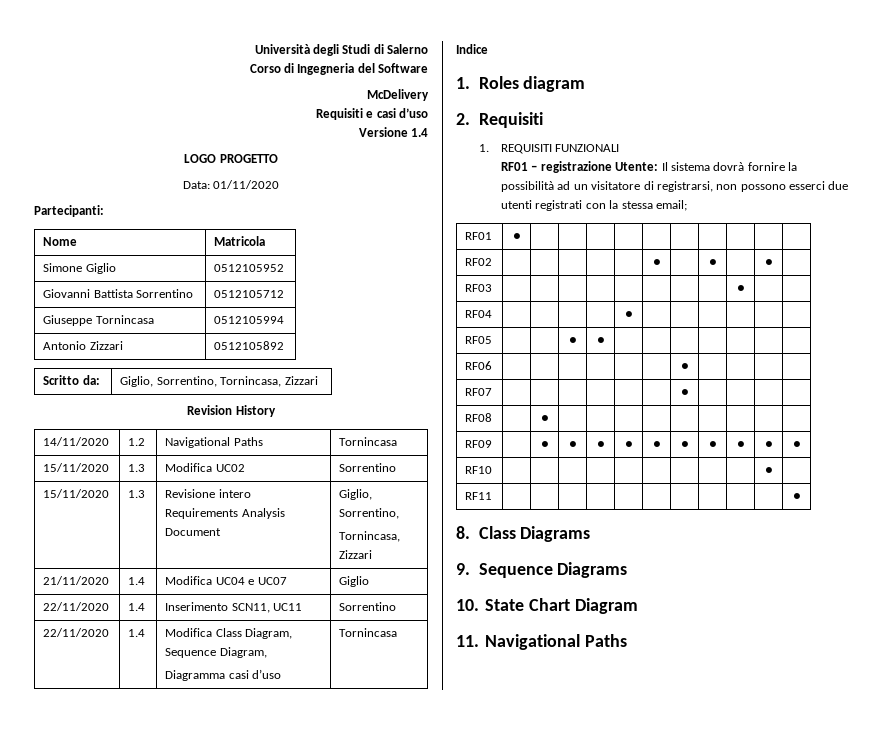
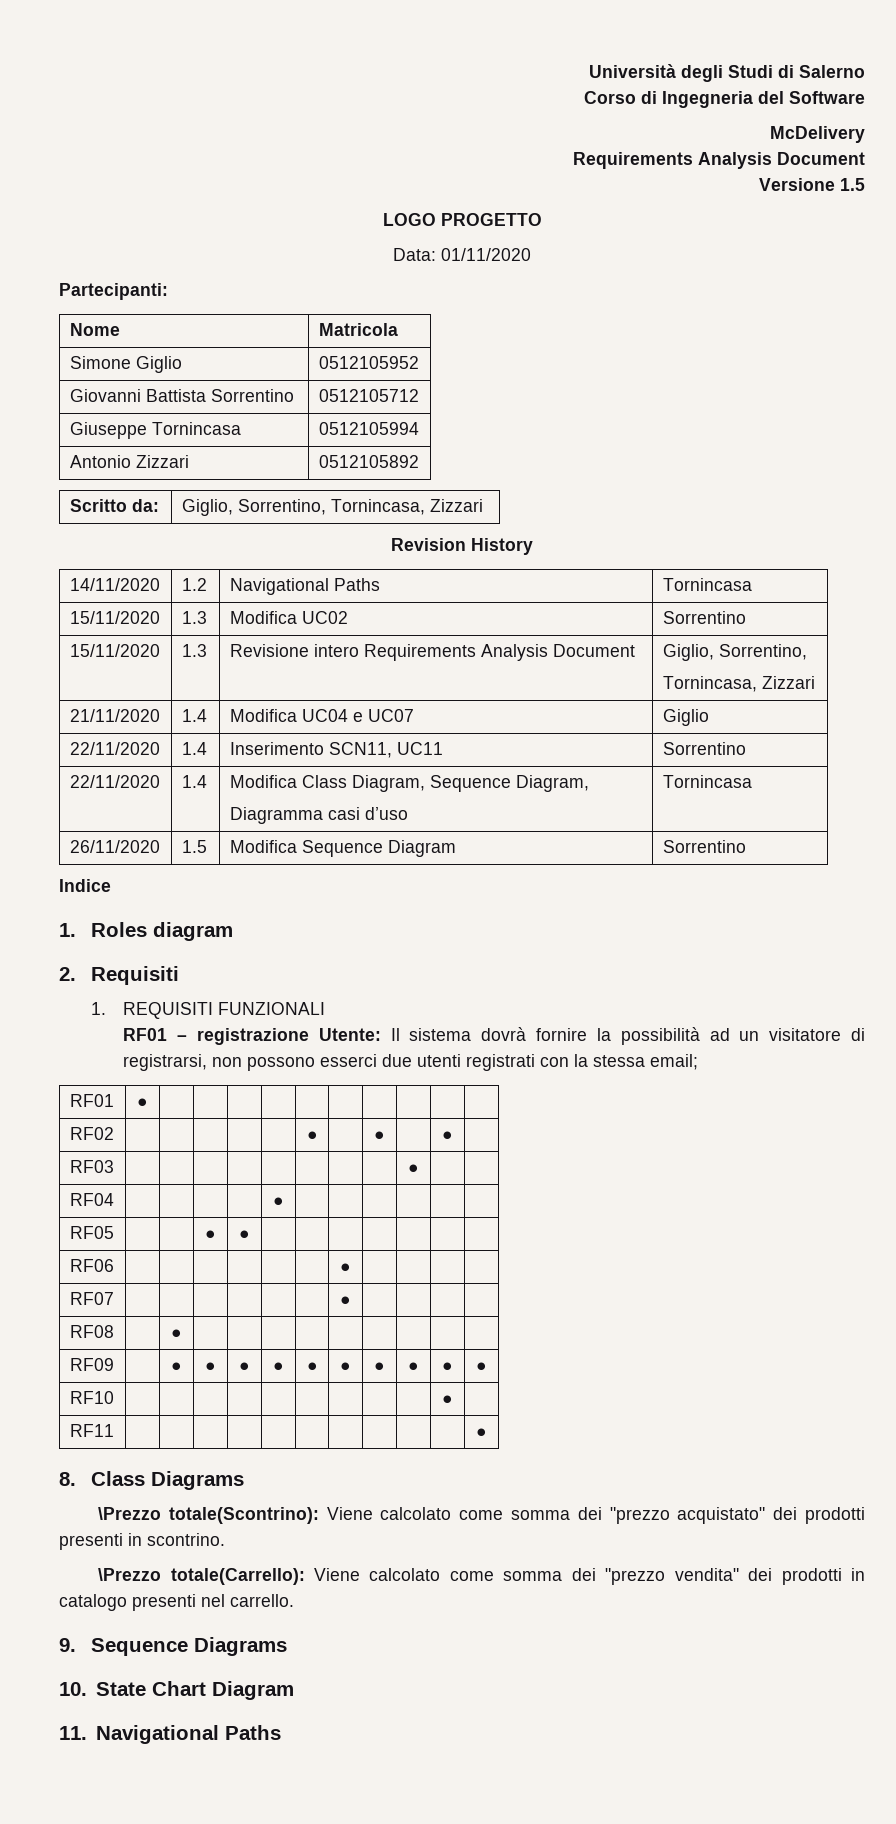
[315,108,428,120] Requisiti e casi d’uso -> [573,152,865,169] Requirements Analysis Document
[411,128,428,137] 1.4 -> [840,178,865,191] 1.5
(398, 632) none -> [69,840,160,853] [181,840,207,853] [229,840,456,857] [662,840,746,853] // 26/11/2020 | 1.5 | Modifica Sequence Diagram | Sorrentino
(591, 534) none -> [98,1507,865,1524] [59,1533,225,1550] [98,1568,866,1585] [59,1594,294,1611] // \Prezzo totale(Scontrino): Viene calcolato come somma dei "prezzo acquistato" dei prodotti presenti in scontrino. // \Prezzo totale(Carrello): Viene calcolato come somma dei "prezzo vendita" dei prodotti in catalogo presenti nel carrello.

